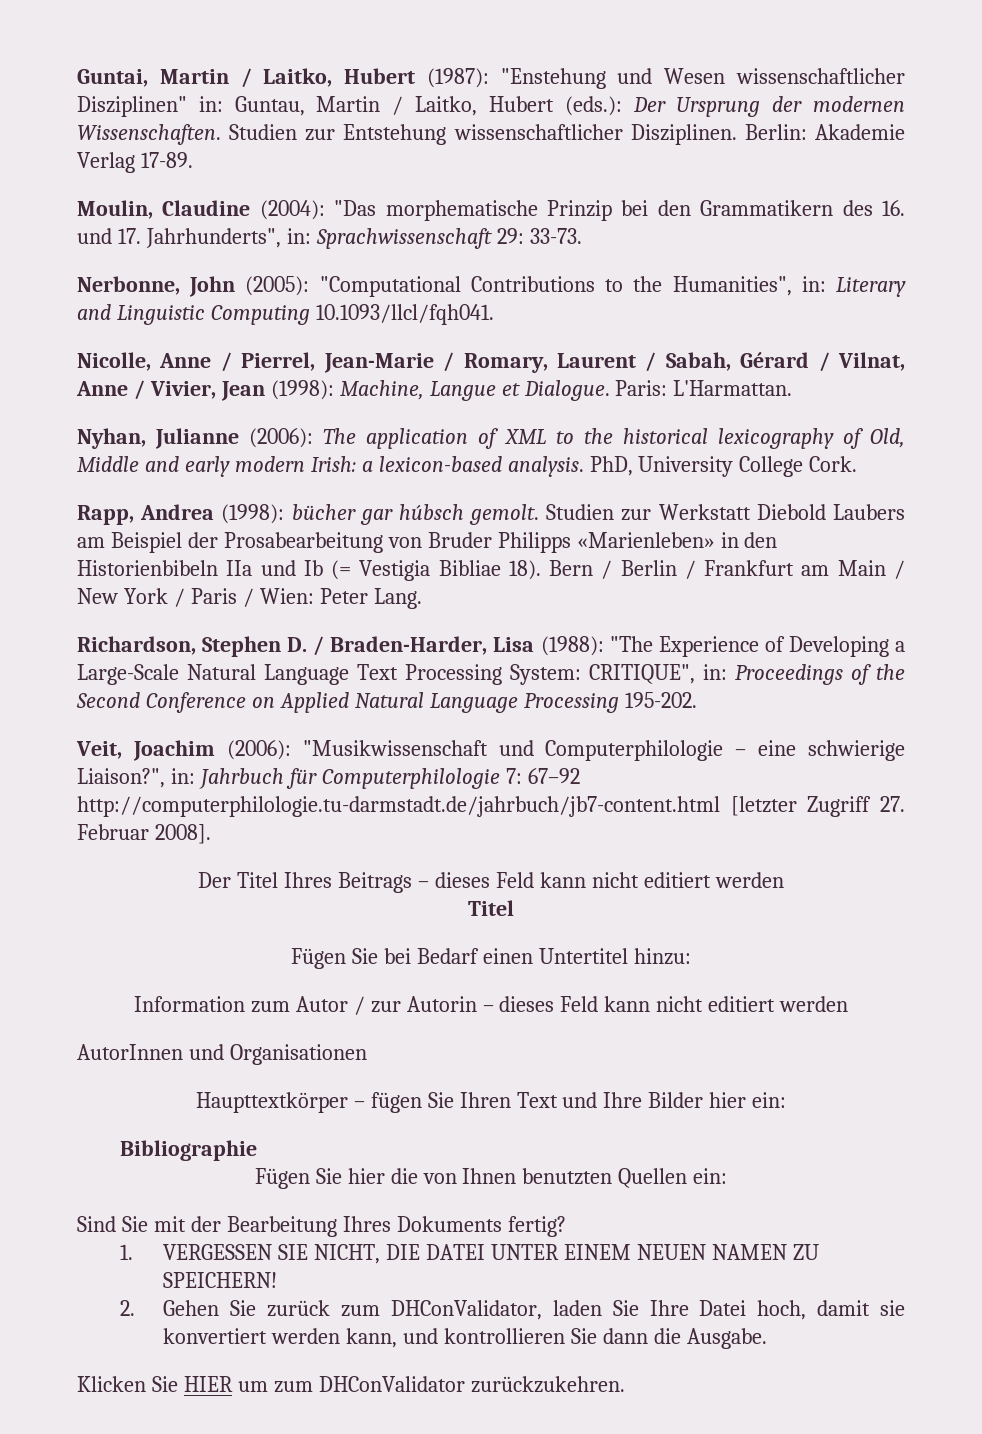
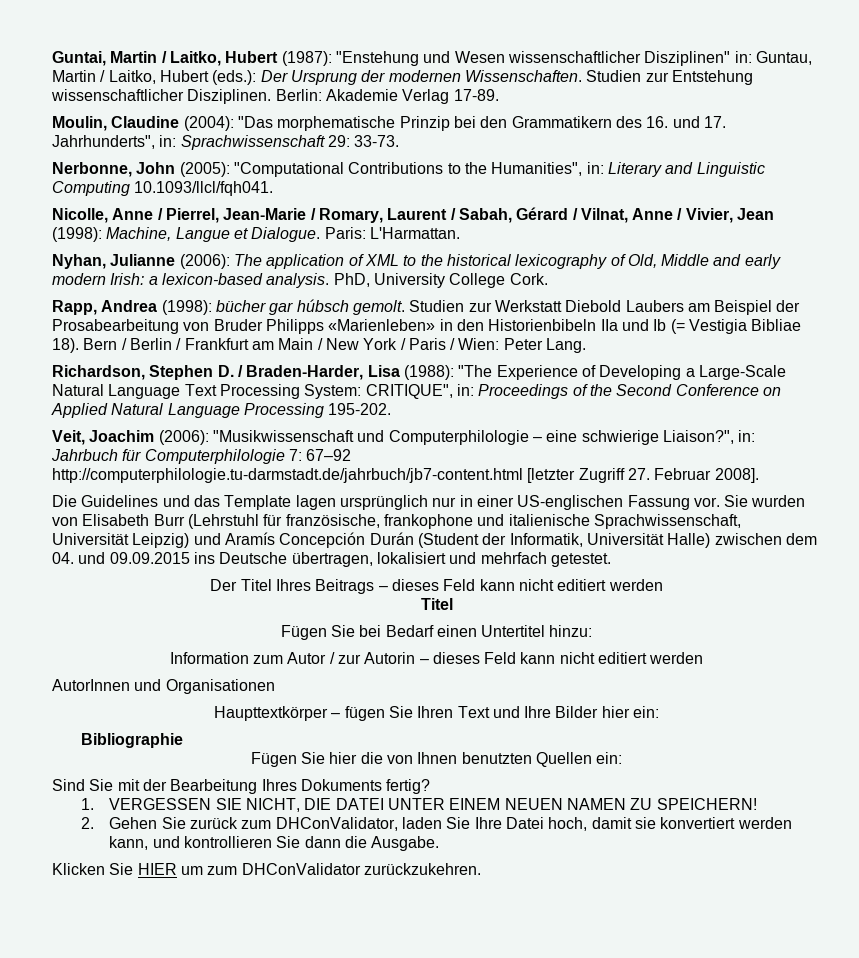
(211, 834) none -> [52,495,806,510] [52,514,741,529] [52,532,817,548] [52,552,611,567] // Die Guidelines und das Template lagen ursprünglich nur in einer US-englischen Fassung vor. Sie wurden von Elisabeth Burr (Lehrstuhl für französische, frankophone und italienische Sprachwissenschaft, Universität Leipzig) und Aramís Concepción Durán (Student der Informatik, Universität Halle) zwischen dem 04. und 09.09.2015 ins Deutsche übertragen, lokalisiert und mehrfach getestet.

